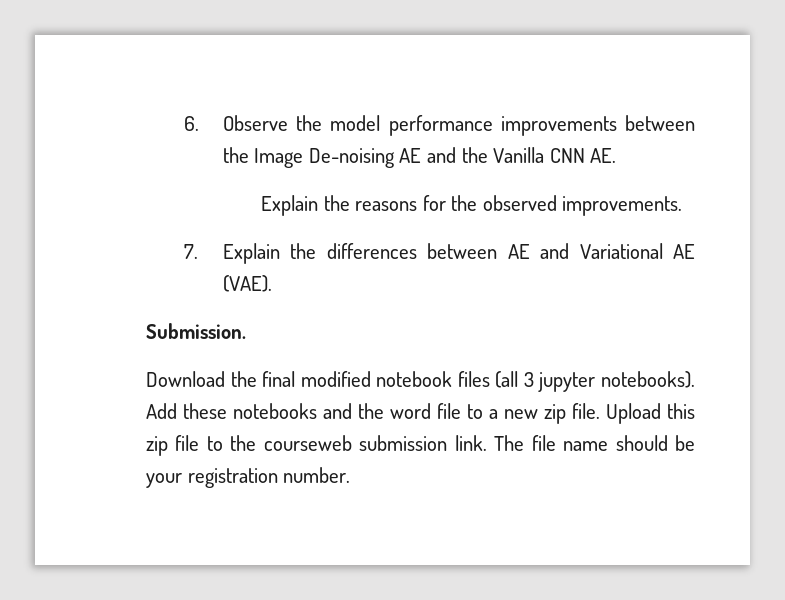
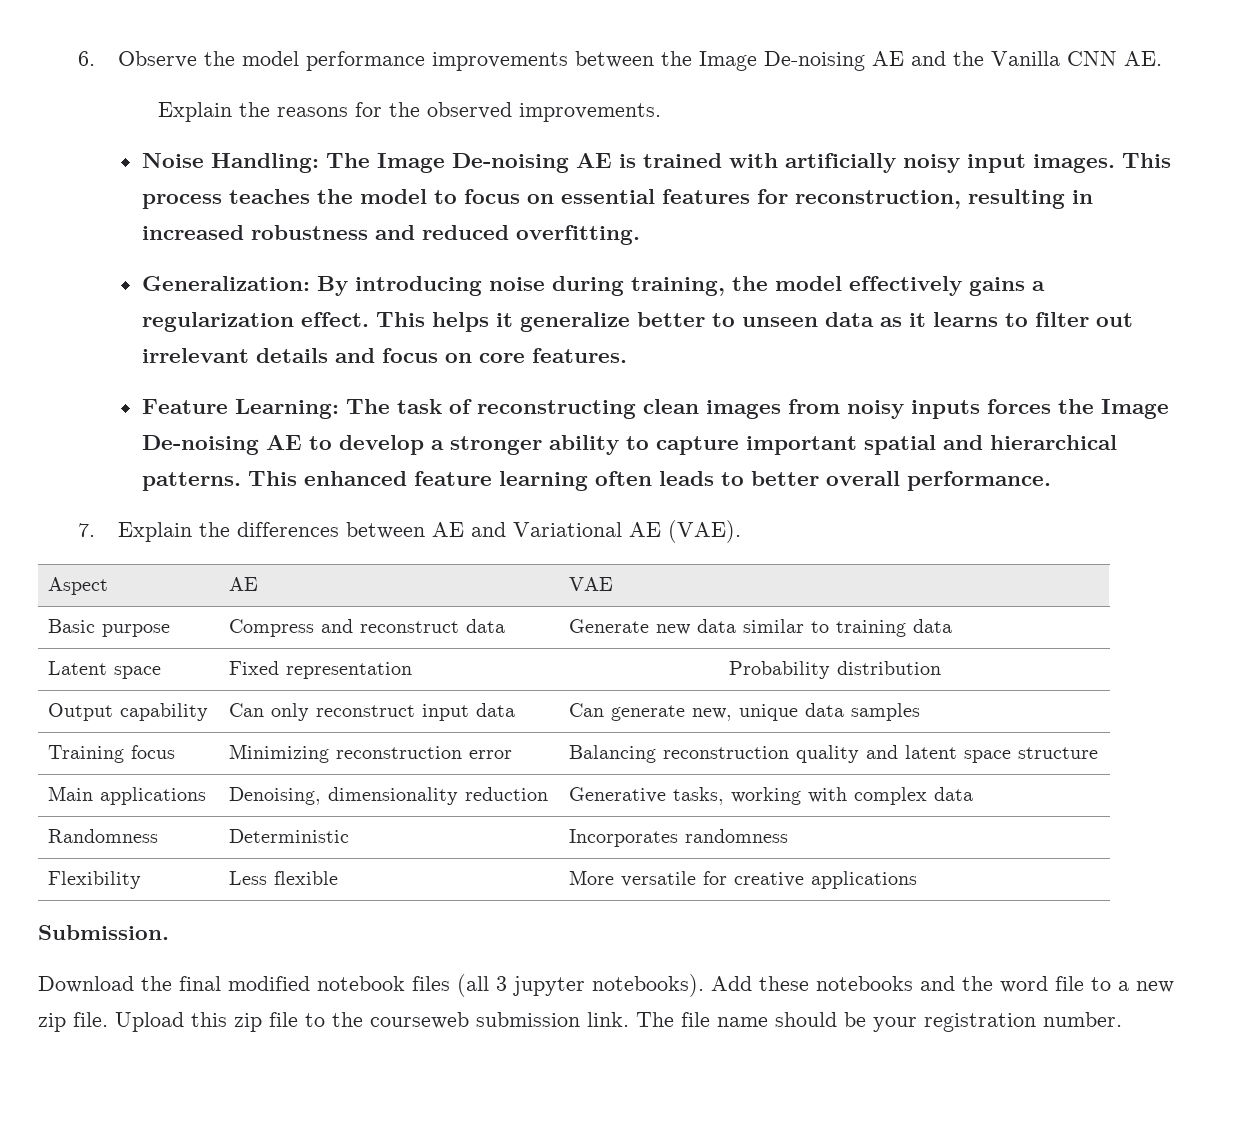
(683, 206) none -> [141,153,1171,173] [141,189,1093,209] [141,225,640,245] [141,276,1045,296] [141,312,1133,332] [141,348,627,363] [141,399,1169,419] [141,435,1117,455] [141,471,1051,491] // Noise Handling: The Image De-noising AE is trained with artificially noisy input images. This process teaches the model to focus on essential features for reconstruction, resulting in increased robustness and reduced overfitting. // Generalization: By introducing noise during training, the model effectively gains a regularization effect. This helps it generalize better to unseen data as it learns to filter out irrelevant details and focus on core features. // Feature Learning: The task of reconstructing clean images from noisy inputs forces the Image De-noising AE to develop a stronger ability to capture important spatial and hierarchical patterns. This enhanced feature learning often leads to better overall performance.
(272, 283) none -> [48,577,109,595] [229,577,259,591] [569,577,614,591] [48,619,171,637] [229,619,506,637] [569,619,953,637] [48,661,162,679] [229,661,413,679] [728,661,941,679] [48,703,209,721] [229,703,516,721] [569,703,921,721] [48,745,176,763] [229,744,513,763] [569,745,1099,763] [48,786,207,805] [229,787,549,805] [569,787,974,805] [48,829,159,843] [229,829,350,843] [569,829,789,847] [48,871,142,889] [229,871,339,885] [569,870,918,889] // Aspect | AE | VAE // Basic purpose | Compress and reconstruct data | Generate new data similar to training data // Latent space | Fixed representation | Probability distribution // Output capability | Can only reconstruct input data | Can generate new, unique data samples // Training focus | Minimizing reconstruction error | Balancing reconstruction quality and latent space structure // Main applications | Denoising, dimensionality reduction | Generative tasks, working with complex data // Randomness | Deterministic | Incorporates randomness // Flexibility | Less flexible | More versatile for creative applications

